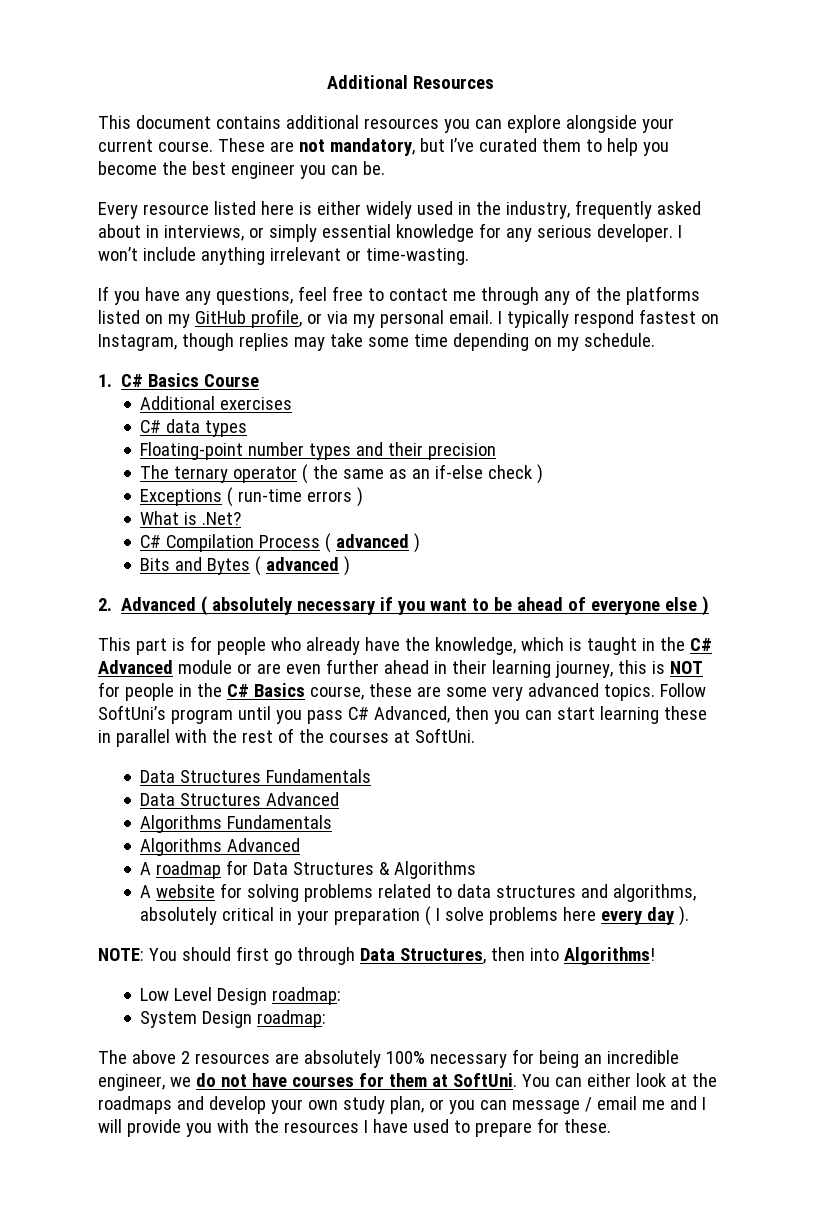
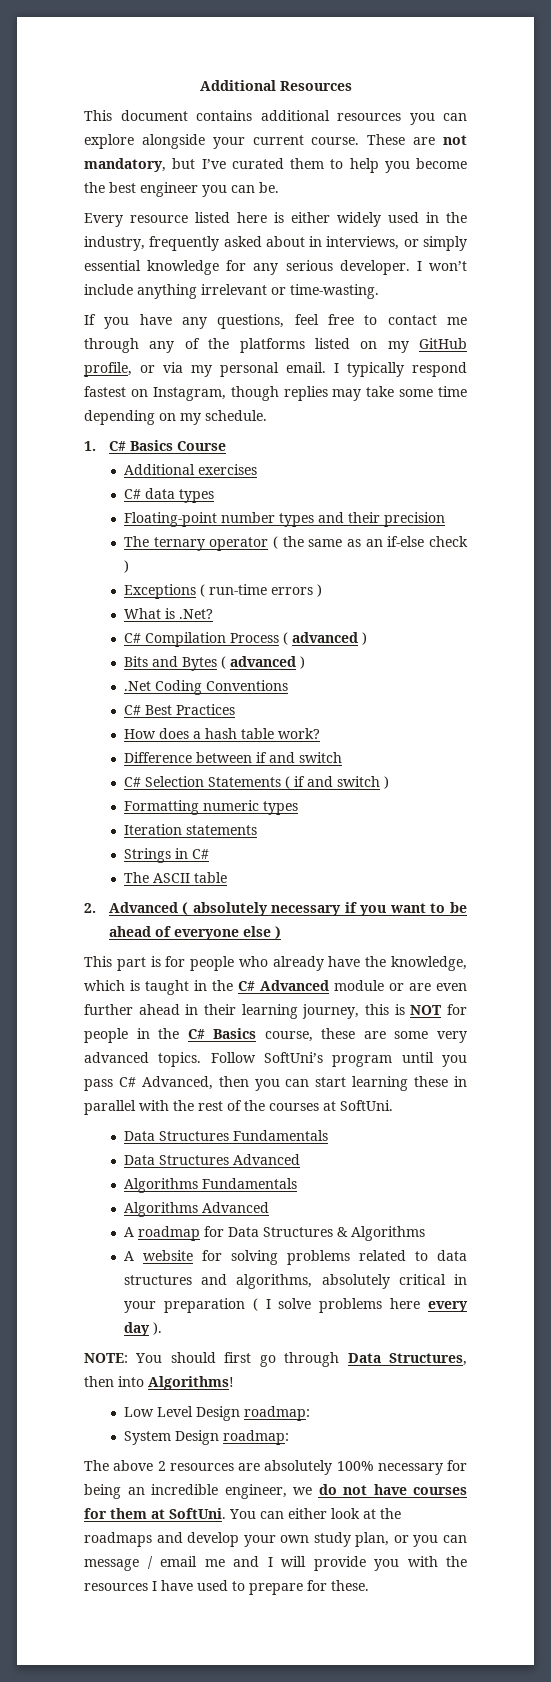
(351, 566) none -> [124,680,289,695] [124,704,236,715] [124,728,321,739] [124,752,343,763] [124,776,390,789] [124,800,299,815] [124,824,258,835] [124,848,210,863] [124,872,228,883] // .Net Coding Conventions // C# Best Practices // How does a hash table work? // Difference between if and switch // C# Selection Statements ( if and switch ) // Formatting numeric types // Iteration statements // Strings in C# // The ASCII table

